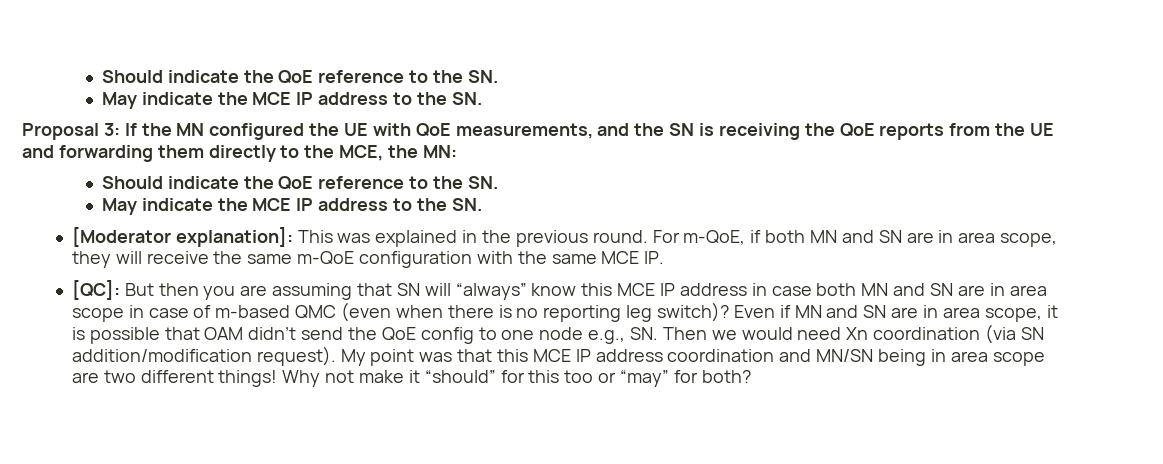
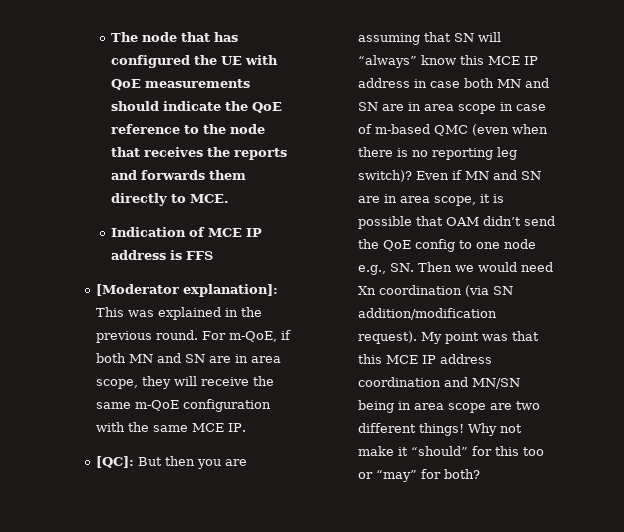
[101,70,498,84] [101,92,482,109] [22,123,1055,140] [22,145,457,162] [101,176,498,190] [101,198,482,215] Should indicate the QoE reference to the SN. // May indicate the MCE IP address to the SN. // Proposal 3: If the MN configured the UE with QoE measurements, and the SN is receiving the QoE reports from the UE and forwarding them directly to the MCE, the MN: // Should indicate the QoE reference to the SN. // May indicate the MCE IP address to the SN. -> [111,32,239,42] [111,55,279,68] [111,79,251,90] [111,101,283,113] [111,124,266,134] [111,147,288,160] [111,170,247,180] [111,193,230,206] [111,227,263,237] [111,250,214,260] The node that has configured the UE with QoE measurements should indicate the QoE reference to the node that receives the reports and forwards them directly to MCE. // Indication of MCE IP address is FFS

